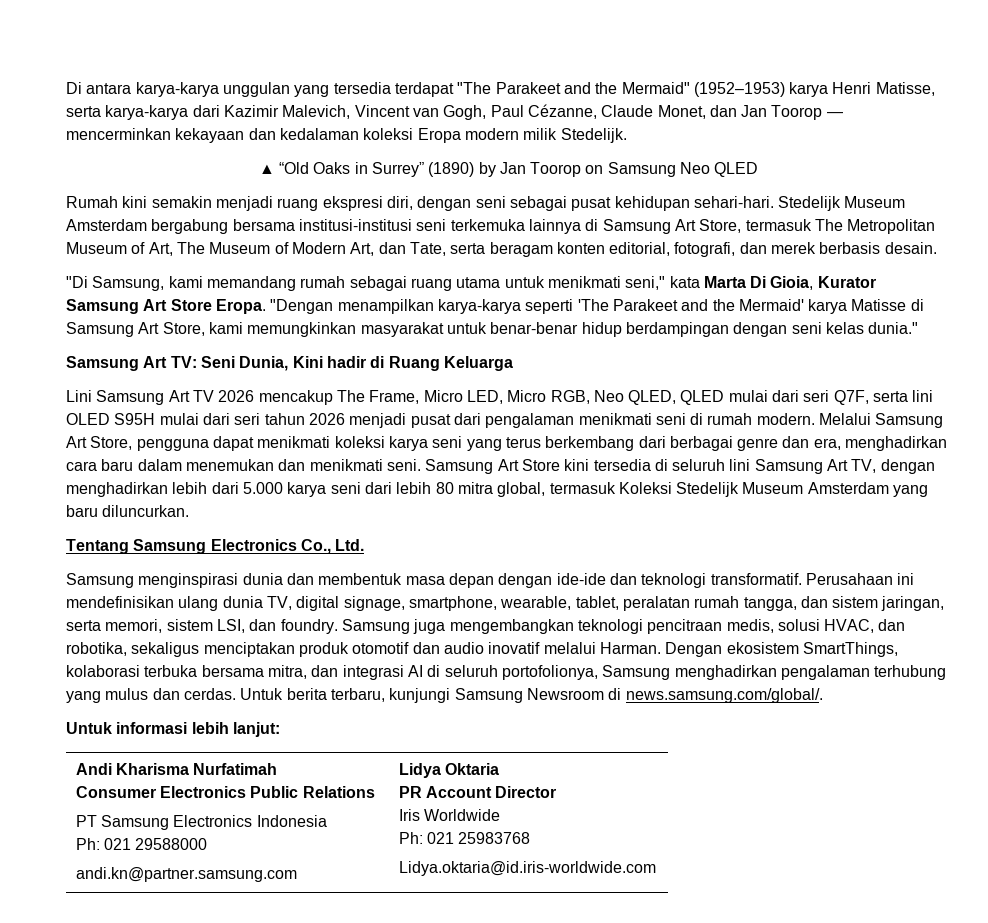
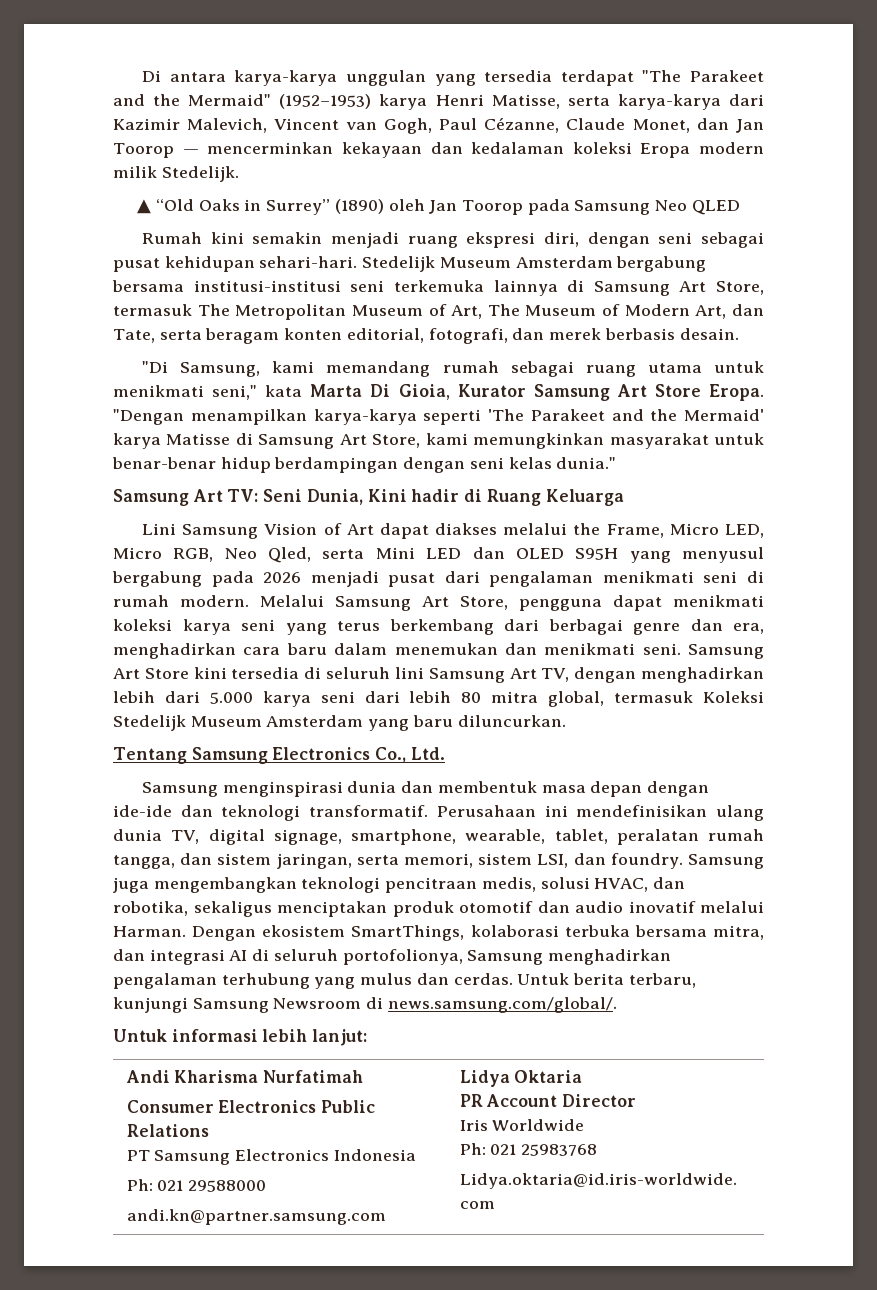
[478,162,604,177] by Jan Toorop on -> [388,199,570,215] oleh Jan Toorop pada
[168,390,365,405] Art TV 2026 mencakup The -> [264,523,601,539] Vision of Art dapat diakses melalui the
[628,390,934,405] [66,413,305,425] QLED, QLED mulai dari seri Q7F, serta lini OLED S95H mulai dari seri tahun -> [268,547,764,563] [112,571,254,587] Qled, serta Mini LED dan OLED S95H yang menyusul bergabung pada

